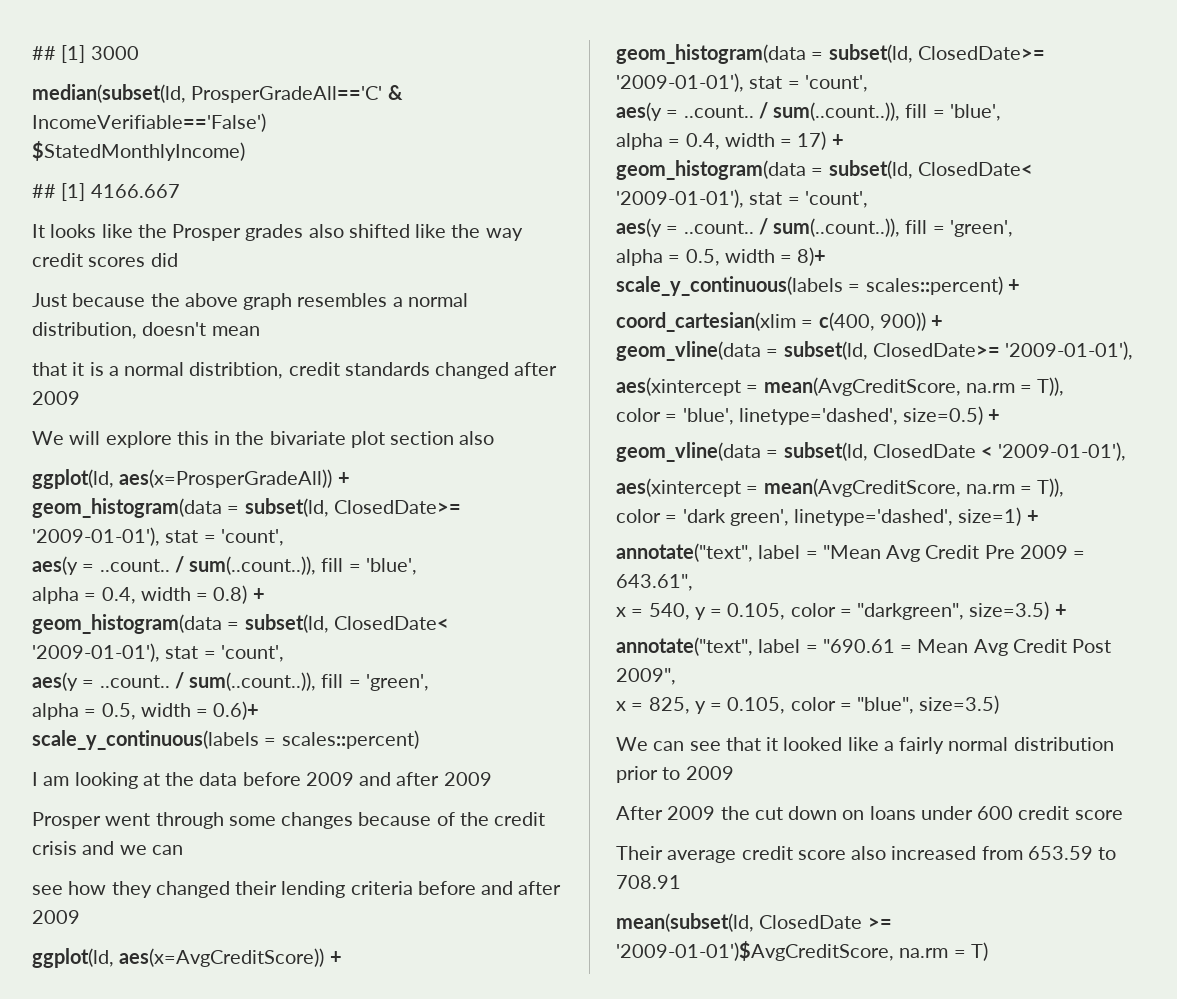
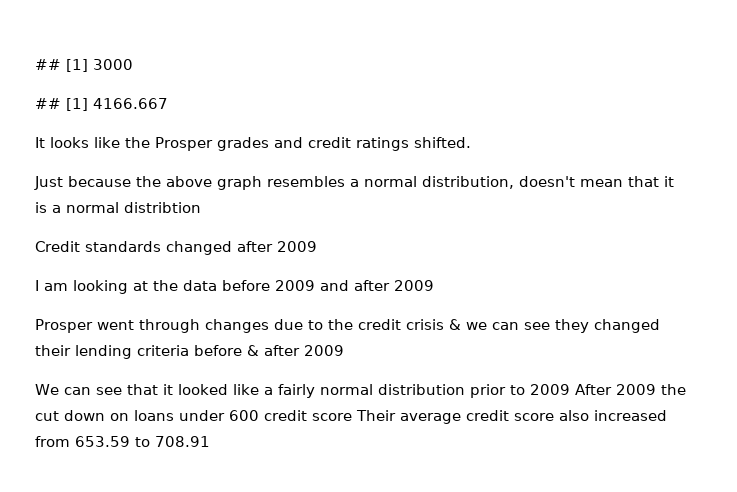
[32,84,403,103] [32,113,266,132] [32,141,245,161] // median(subset(ld, ProsperGradeAll=='C' & IncomeVerifiable=='False') // $StatedMonthlyIncome) -> (133, 64) none
[308,224,523,241] [32,253,178,267] also shifted like the way credit scores did -> [274,137,471,151] and credit ratings shifted.
(260, 331) // -> (623, 183) none
[189,362,340,379] distribtion, credit -> [124,202,201,213] [35,241,80,252] distribtion // Credit
[32,431,495,448] [32,469,350,489] [32,498,461,518] [32,527,284,546] [32,556,417,575] [32,585,265,604] [32,614,449,634] [32,643,284,662] [32,672,429,691] [32,701,260,720] [32,730,419,750] // We will explore this in the bivariate plot section also // ggplot(ld, aes(x=ProsperGradeAll)) + // geom_histogram(data = subset(ld, ClosedDate>= '2009-01-01'), stat = 'count', // aes(y = ..count.. / sum(..count..)), fill = 'blue', // alpha = 0.4, width = 0.8) + // geom_histogram(data = subset(ld, ClosedDate< '2009-01-01'), stat = 'count', // aes(y = ..count.. / sum(..count..)), fill = 'green', // alpha = 0.5, width = 0.6)+ // scale_y_continuous(labels = scales::percent) -> (317, 246) none
[228,812,455,829] some changes because of -> [205,319,323,333] changes due to
[82,841,115,855] and -> [449,319,461,330] &
[32,881,107,895] // see how -> [524,322,550,330] see
[481,881,562,895] [32,910,80,924] [32,948,342,968] [616,44,1045,64] [616,73,868,92] [616,102,1001,121] [616,131,844,150] [616,160,1033,180] [616,189,868,208] [616,218,1013,237] [616,247,827,266] [616,276,1020,296] [616,312,944,332] [616,341,1134,361] [616,377,1065,396] [616,406,1001,425] [616,442,1127,462] [616,478,1065,497] [616,507,1039,526] [616,543,1086,562] [616,574,693,591] [616,601,1067,620] [616,637,1112,656] [616,668,676,685] [616,695,1000,714] and after 2009 // ggplot(ld, aes(x=AvgCreditScore)) + // geom_histogram(data = subset(ld, ClosedDate>= '2009-01-01'), stat = 'count', // aes(y = ..count.. / sum(..count..)), fill = 'blue', // alpha = 0.4, width = 17) + // geom_histogram(data = subset(ld, ClosedDate< '2009-01-01'), stat = 'count', // aes(y = ..count.. / sum(..count..)), fill = 'green', // alpha = 0.5, width = 8)+ // scale_y_continuous(labels = scales::percent) + // coord_cartesian(xlim = c(400, 900)) + // geom_vline(data = subset(ld, ClosedDate>= '2009-01-01'), // aes(xintercept = mean(AvgCreditScore, na.rm = T)), // color = 'blue', linetype='dashed', size=0.5) + // geom_vline(data = subset(ld, ClosedDate < '2009-01-01'), // aes(xintercept = mean(AvgCreditScore, na.rm = T)), // color = 'dark green', linetype='dashed', size=1) + // annotate("text", label = "Mean Avg Credit Pre 2009 = 643.61", // x = 540, y = 0.105, color = "darkgreen", size=3.5) + // annotate("text", label = "690.61 = Mean Avg Credit Post 2009", // x = 825, y = 0.105, color = "blue", size=3.5) -> [247,345,344,356] & after 2009
(734, 773) // -> (570, 389) none
(1123, 815) // -> (352, 417) none
[616,913,892,932] [616,941,988,961] // mean(subset(ld, ClosedDate >= '2009-01-01')$AvgCreditScore, na.rm = T) -> (210, 441) none

